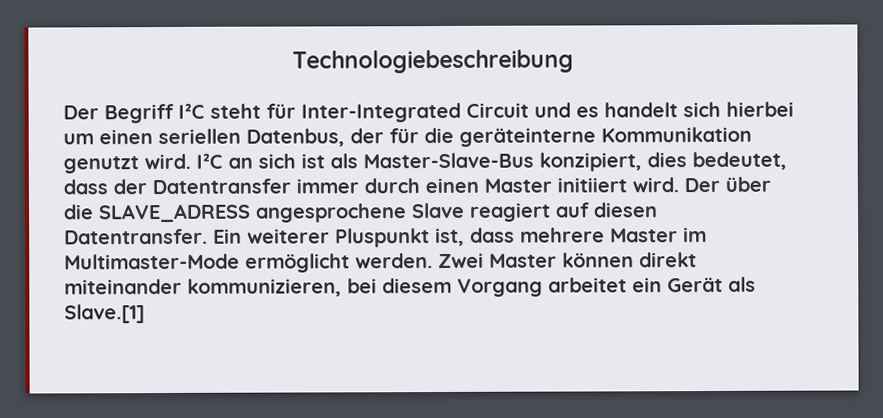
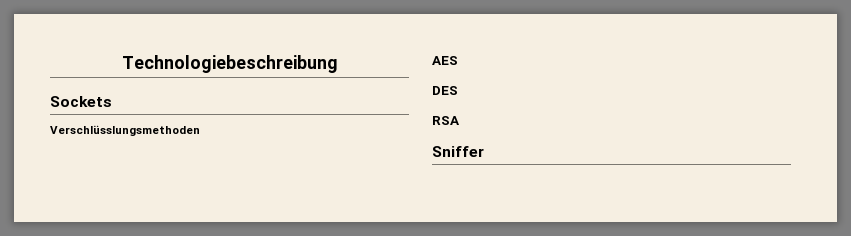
[63,101,794,124] [63,126,752,147] [63,151,787,174] [63,176,771,195] [63,202,658,223] [64,227,707,248] [64,252,697,273] [64,276,756,297] [64,304,145,324] Der Begriff I²C steht für Inter-Integrated Circuit und es handelt sich hierbei um einen seriellen Datenbus, der für die geräteinterne Kommunikation genutzt wird. I²C an sich ist als Master-Slave-Bus konzipiert, dies bedeutet, dass der Datentransfer immer durch einen Master initiiert wird. Der über die SLAVE_ADRESS angesprochene Slave reagiert auf diesen Datentransfer. Ein weiterer Pluspunkt ist, dass mehrere Master im Multimaster-Mode ermöglicht werden. Zwei Master können direkt miteinander kommunizieren, bei diesem Vorgang arbeitet ein Gerät als Slave.[1] -> [50,96,112,107] [50,125,200,136] [432,56,458,65] [432,86,458,95] [432,116,460,125] [432,146,484,157] Sockets // Verschlüsslungsmethoden // AES // DES // RSA // Sniffer

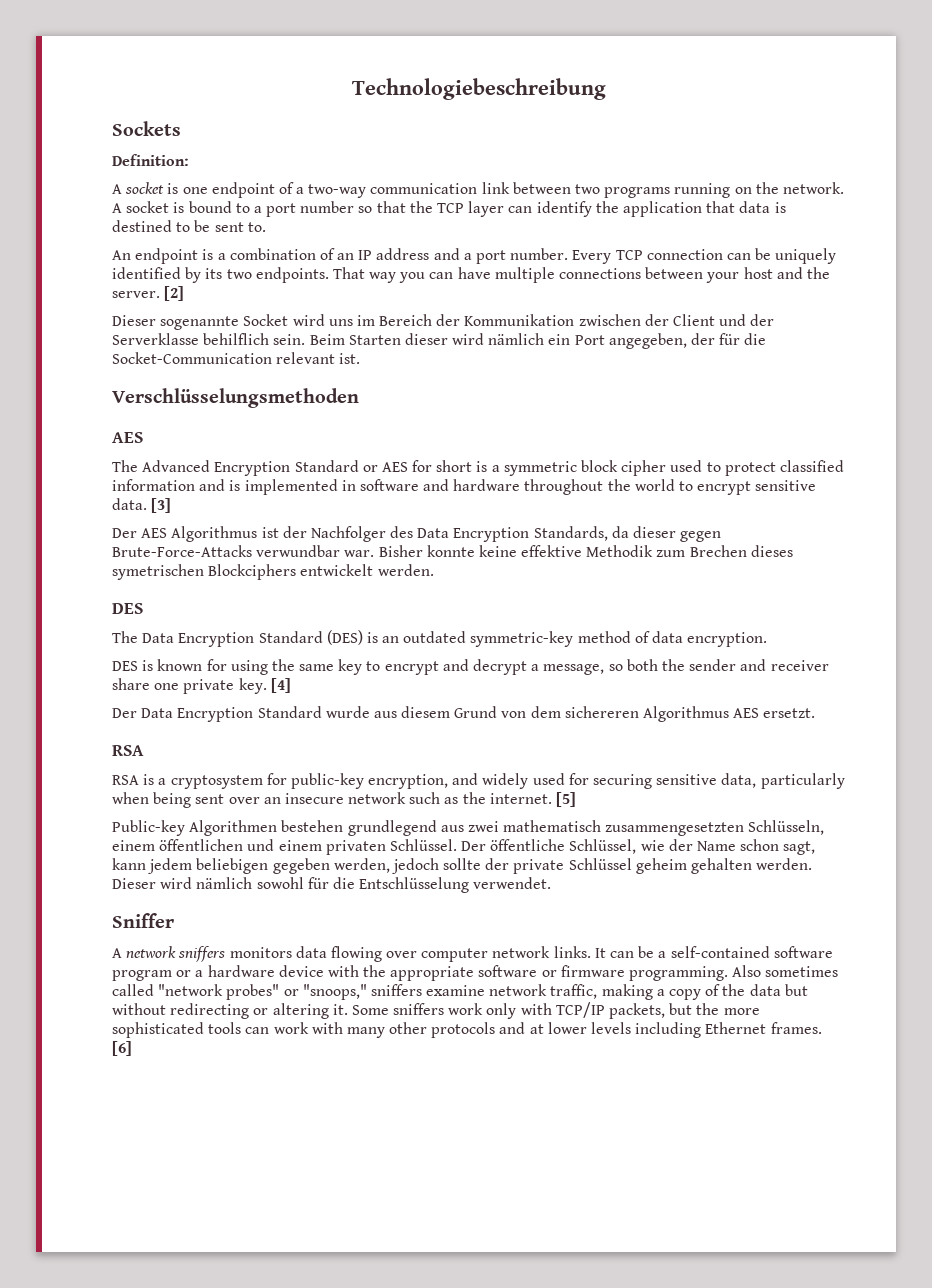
[50,125,200,136] [432,56,458,65] [432,86,458,95] [432,116,460,125] [432,146,484,157] Verschlüsslungsmethoden // AES // DES // RSA // Sniffer -> [112,154,189,166] [112,182,844,198] [112,201,786,217] [112,220,266,232] [112,248,837,264] [112,267,830,283] [112,286,185,301] [112,314,775,330] [112,333,767,349] [112,352,361,364] [112,388,359,408] [112,432,143,443] [112,460,844,476] [112,479,817,495] [112,498,172,513] [112,526,722,542] [112,545,793,557] [112,564,434,580] [112,603,143,614] [112,630,768,647] [112,659,829,675] [112,678,291,694] [112,706,816,722] [112,745,144,756] [112,773,845,789] [112,792,577,808] [112,820,825,836] [112,839,816,855] [112,858,813,874] [112,877,552,893] [112,913,174,928] [112,946,833,962] [112,965,839,981] [112,984,808,1000] [112,1002,760,1019] [112,1022,822,1038] [112,1041,132,1056] Definition: // A socket is one endpoint of a two-way communication link between two programs running on the network. A socket is bound to a port number so that the TCP layer can identify the application that data is destined to be sent to. // An endpoint is a combination of an IP address and a port number. Every TCP connection can be uniquely identified by its two endpoints. That way you can have multiple connections between your host and the server. [2] // Dieser sogenannte Socket wird uns im Bereich der Kommunikation zwischen der Client und der Serverklasse behilflich sein. Beim Starten dieser wird nämlich ein Port angegeben, der für die Socket-Communication relevant ist. // Verschlüsselungsmethoden // AES // The Advanced Encryption Standard or AES for short is a symmetric block cipher used to protect classified information and is implemented in software and hardware throughout the world to encrypt sensitive data. [3] // Der AES Algorithmus ist der Nachfolger des Data Encryption Standards, da dieser gegen Brute-Force-Attacks verwundbar war. Bisher konnte keine effektive Methodik zum Brechen dieses symetrischen Blockciphers entwickelt werden. // DES // The Data Encryption Standard (DES) is an outdated symmetric-key method of data encryption. // DES is known for using the same key to encrypt and decrypt a message, so both the sender and receiver share one private key. [4] // Der Data Encryption Standard wurde aus diesem Grund von dem sichereren Algorithmus AES ersetzt. // RSA // RSA is a cryptosystem for public-key encryption, and widely used for securing sensitive data, particularly when being sent over an insecure network such as the internet. [5] // Public-key Algorithmen bestehen grundlegend aus zwei mathematisch zusammengesetzten Schlüsseln, einem öffentlichen und einem privaten Schlüssel. Der öffentliche Schlüssel, wie der Name schon sagt, kann jedem beliebigen gegeben werden, jedoch sollte der private Schlüssel geheim gehalten werden. Dieser wird nämlich sowohl für die Entschlüsselung verwendet. // Sniffer // A network sniffers monitors data flowing over computer network links. It can be a self-contained software program or a hardware device with the appropriate software or firmware programming. Also sometimes called "network probes" or "snoops," sniffers examine network traffic, making a copy of the data but without redirecting or altering it. Some sniffers work only with TCP/IP packets, but the more sophisticated tools can work with many other protocols and at lower levels including Ethernet frames. [6]

